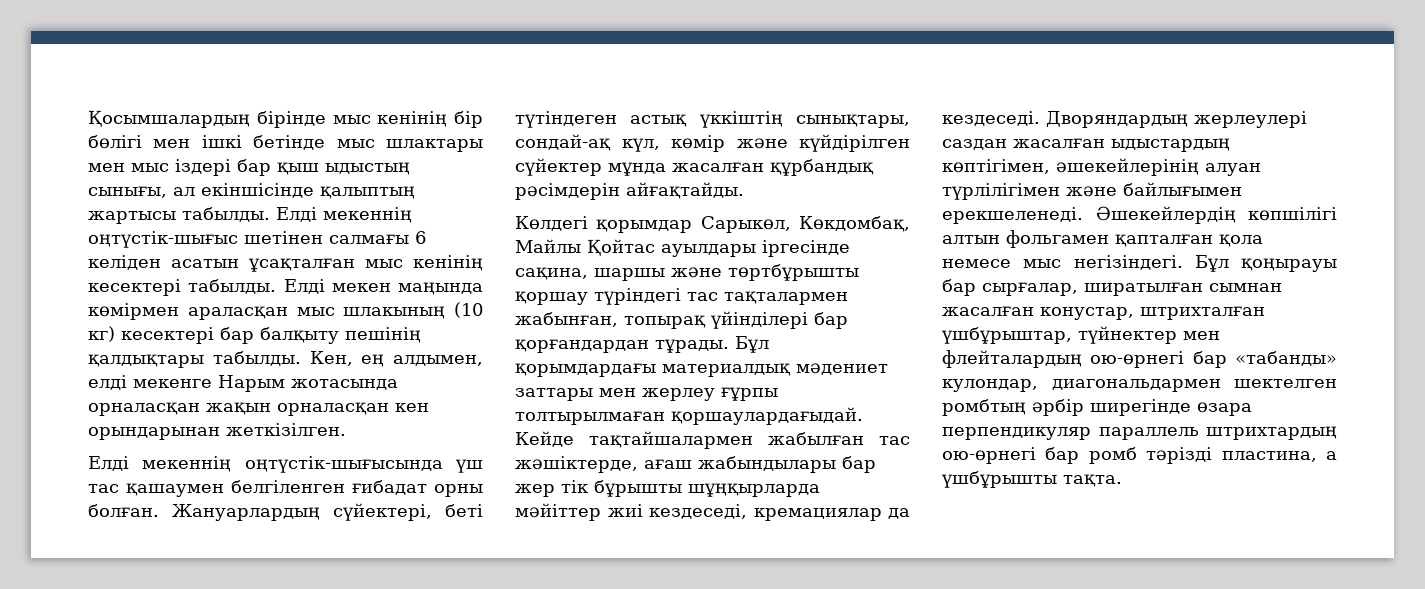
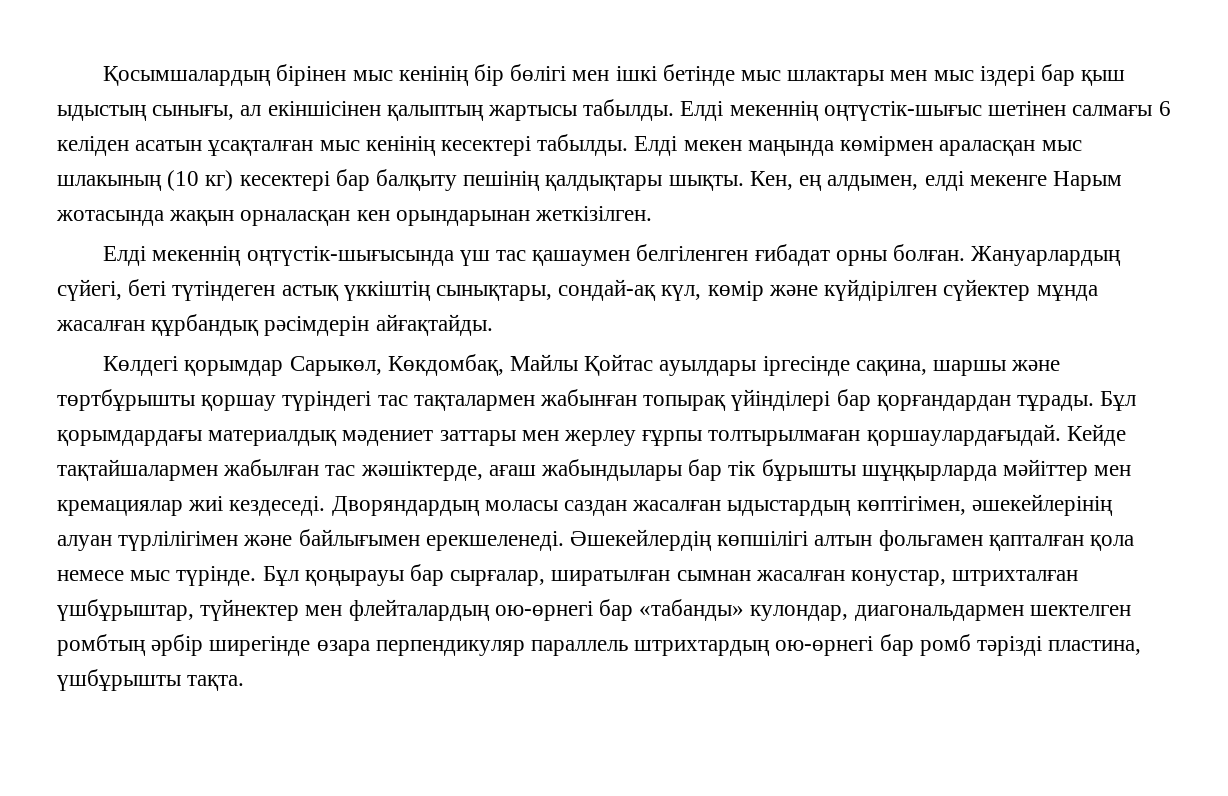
[256,111,326,128] бірінде -> [276,64,347,86] бірінен
[201,183,314,198] екіншісінде -> [267,101,381,116] екіншісінен
[212,351,301,366] табылды. -> [668,175,744,191] шықты.
[88,402,200,416] орналасқан -> (164, 218) none
[333,503,432,521] сүйектері, -> [57,279,122,301] сүйегі,
[515,312,618,327] жабынған, -> [540,389,638,406] жабынған
[515,484,555,497] жер -> (723, 470) none
[607,504,910,521] жиі кездеседі, кремациялар да -> [1094,465,1132,476] [57,496,224,516] мен кремациялар жиі
[1194,111,1307,128] жерлеулері -> [484,500,558,511] моласы
[1073,255,1183,270] негізіндегі. -> [176,566,257,586] түрінде.
[1326,451,1337,460] а -> (1142, 647) none

